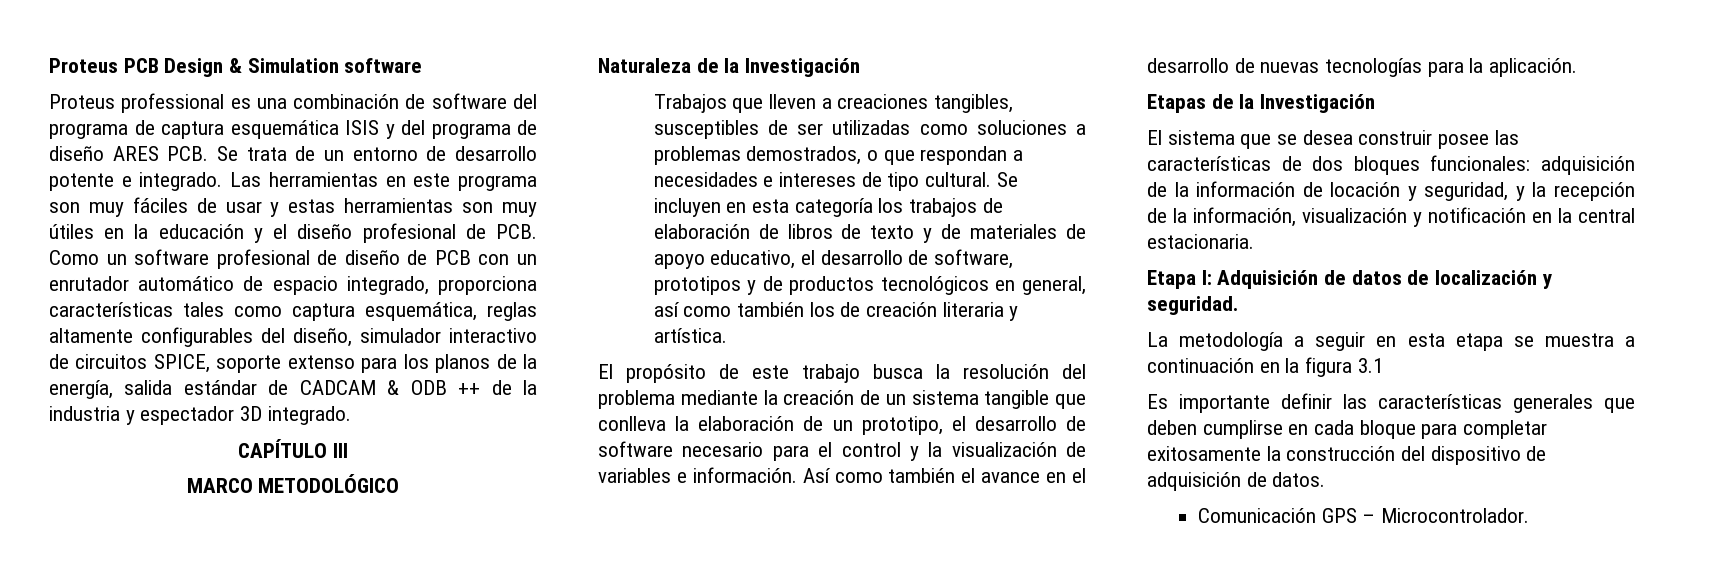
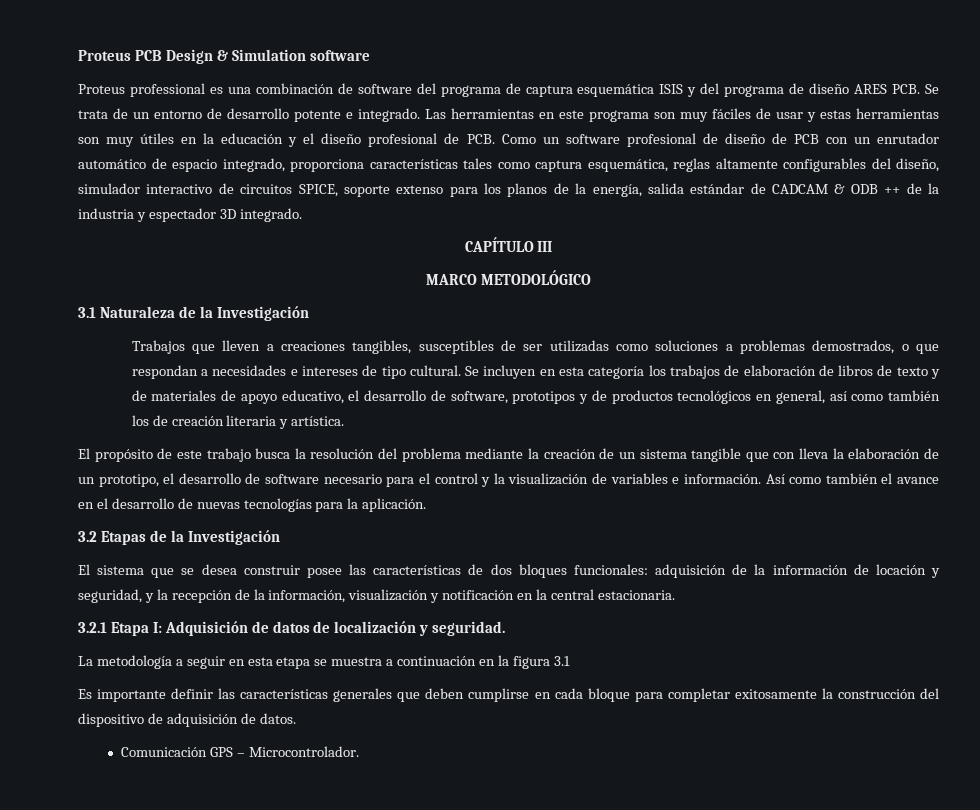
(400, 483) none -> [78,307,96,318] 3.1
[598,416,666,431] conlleva -> [773,448,829,459] con lleva
(1578, 67) none -> [78,531,97,542] 3.2
(1254, 241) none -> [78,622,107,633] 3.2.1

